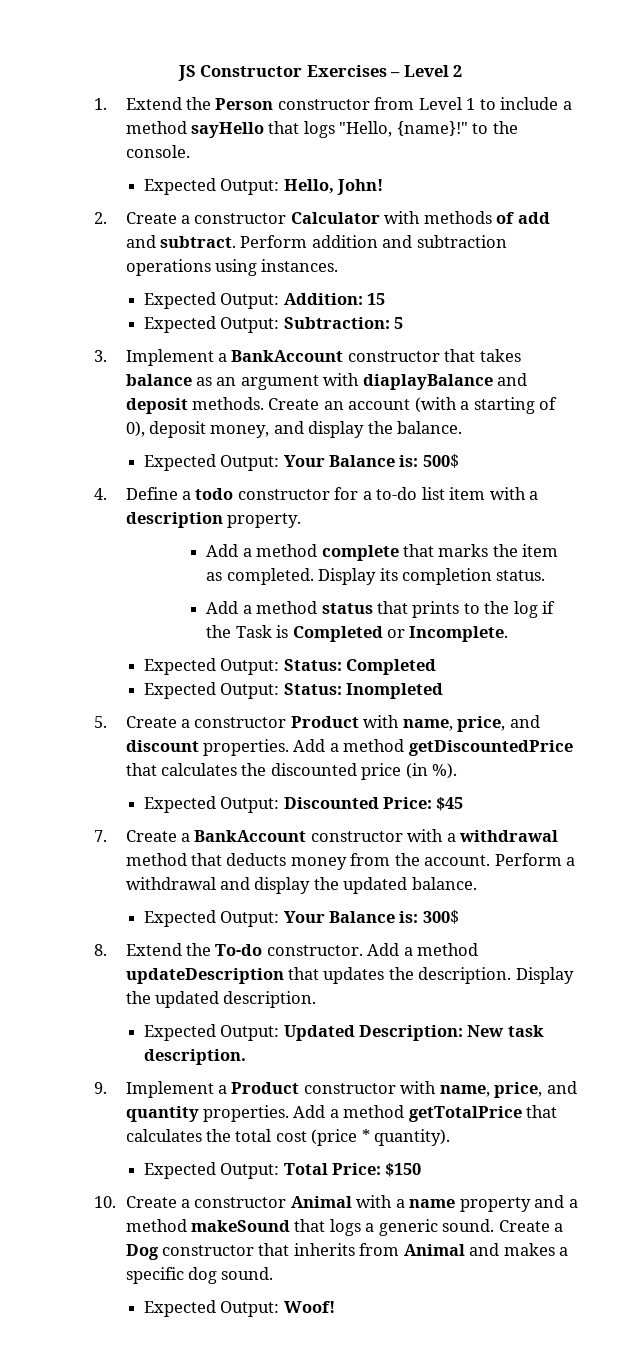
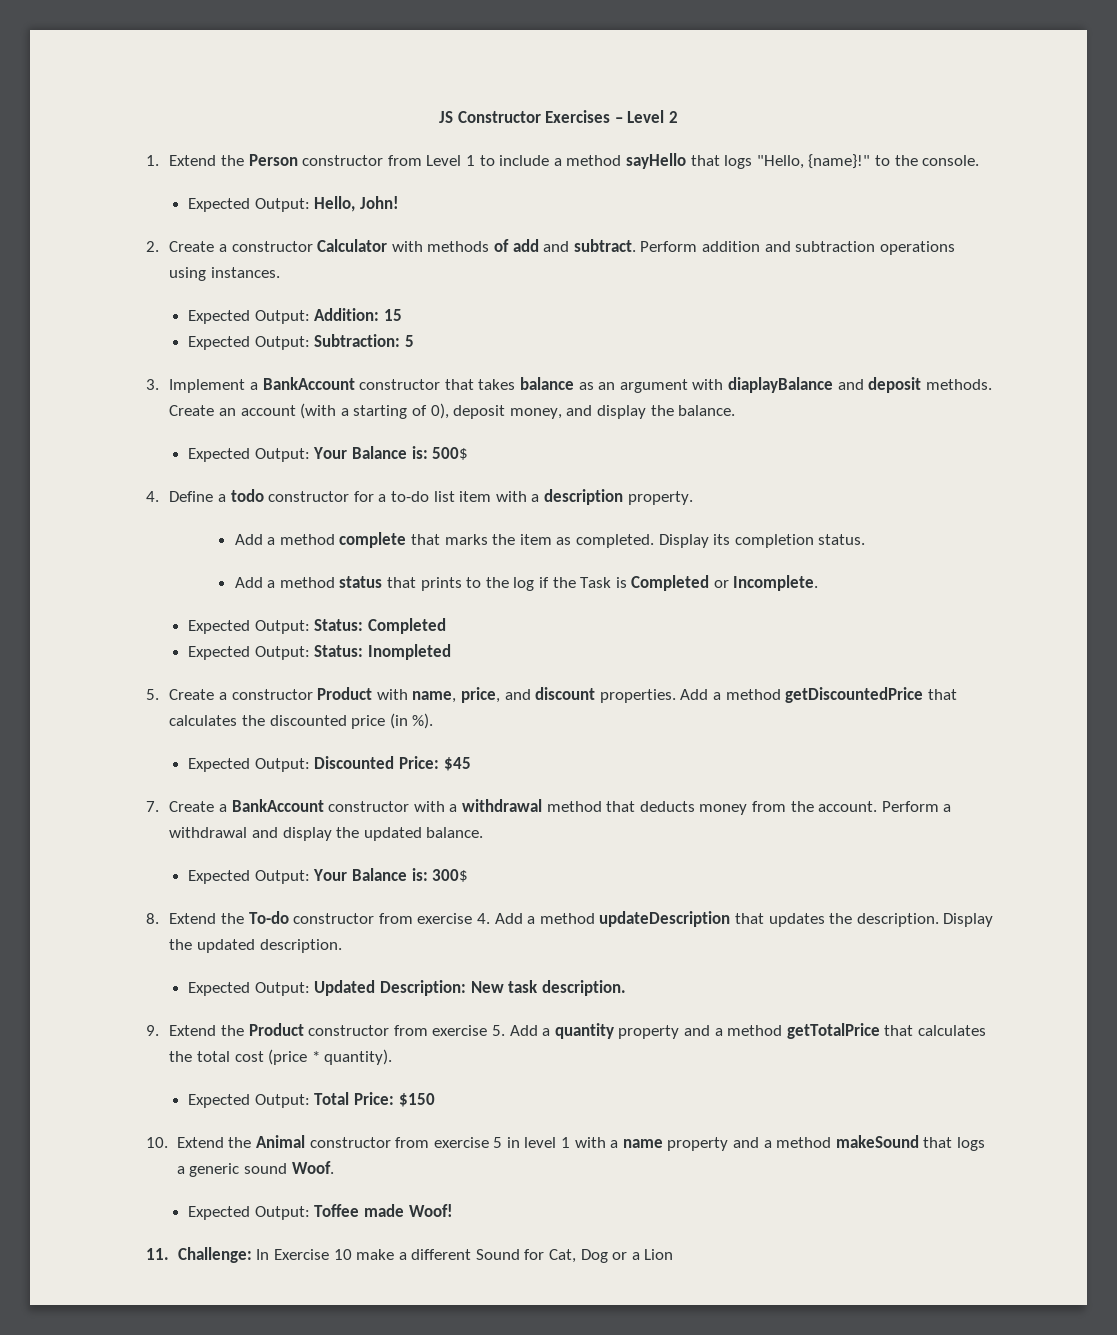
[266,945,363,956] constructor. -> [293,913,491,924] constructor from exercise 4.
[125,1081,577,1098] [125,1105,326,1122] Implement a Product constructor with name, price, and quantity properties. Add -> [169,1023,710,1039] Extend the Product constructor from exercise 5. Add a quantity property and
[125,1196,352,1208] Create a constructor Animal -> [176,1135,571,1148] Extend the Animal constructor from exercise 5 in level 1
[442,1219,564,1232] [125,1243,569,1260] [125,1267,274,1284] [143,1300,280,1317] sound. Create a Dog constructor that inherits from Animal and makes a specific dog sound. // Expected Output: -> [243,1161,334,1174] [188,1204,404,1220] sound Woof. // Expected Output: Toffee made
(335, 1307) none -> [146,1247,674,1263] // 11. Challenge: In Exercise 10 make a different Sound for Cat, Dog or a Lion

